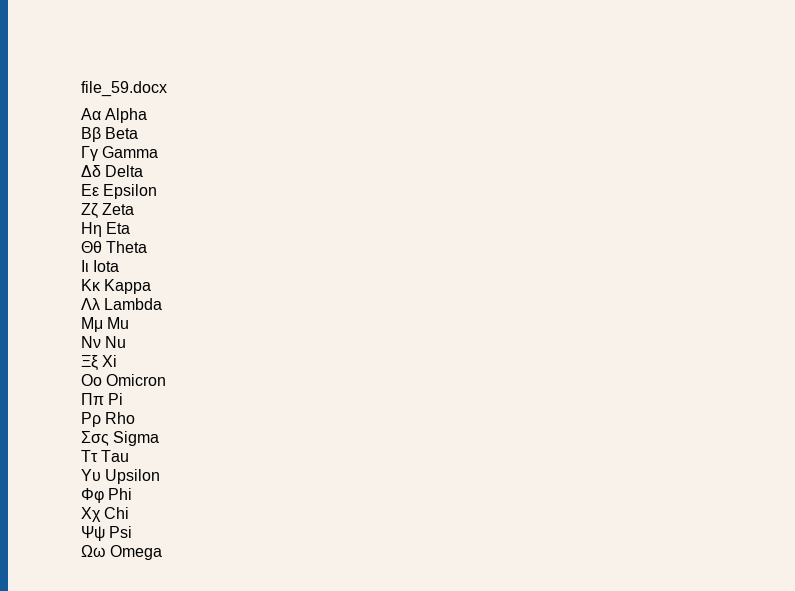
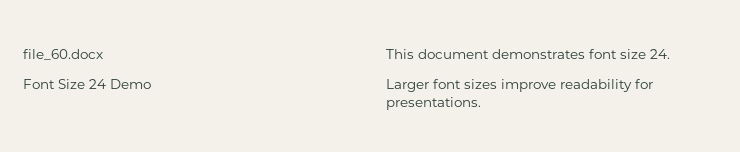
[81,81,167,97] [81,108,148,123] [81,127,139,142] [81,146,159,161] [81,165,144,177] [81,184,158,199] [81,203,135,219] [81,222,131,237] [81,241,148,253] [81,260,120,272] [81,279,152,294] [81,298,163,310] [81,317,130,332] [81,336,127,348] [81,355,118,371] [81,374,167,386] [81,393,124,405] [81,412,136,427] [81,431,160,446] [81,450,130,462] [81,469,161,484] [81,488,133,503] [81,507,130,522] [81,526,133,541] [81,545,163,560] file_59.docx // Αα Alpha // Ββ Beta // Γγ Gamma // Δδ Delta // Εε Epsilon // Ζζ Zeta // Ηη Eta // Θθ Theta // Ιι Iota // Κκ Kappa // Λλ Lambda // Μμ Mu // Νν Nu // Ξξ Xi // Οο Omicron // Ππ Pi // Ρρ Rho // Σσς Sigma // Ττ Tau // Υυ Upsilon // Φφ Phi // Χχ Chi // Ψψ Psi // Ωω Omega -> [23,49,103,60] [23,79,151,89] [386,49,670,59] [386,79,653,92] [386,97,481,110] file_60.docx // Font Size 24 Demo // This document demonstrates font size 24. // Larger font sizes improve readability for presentations.

